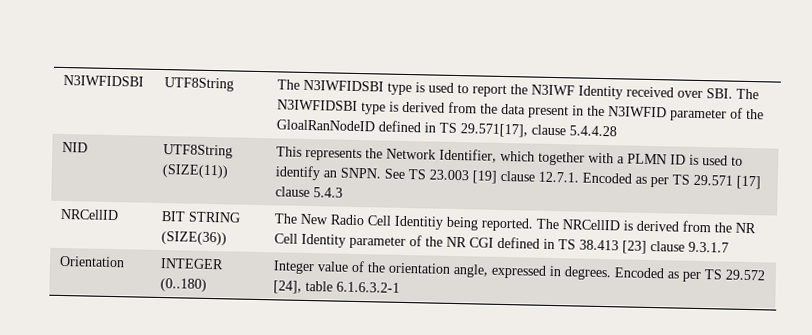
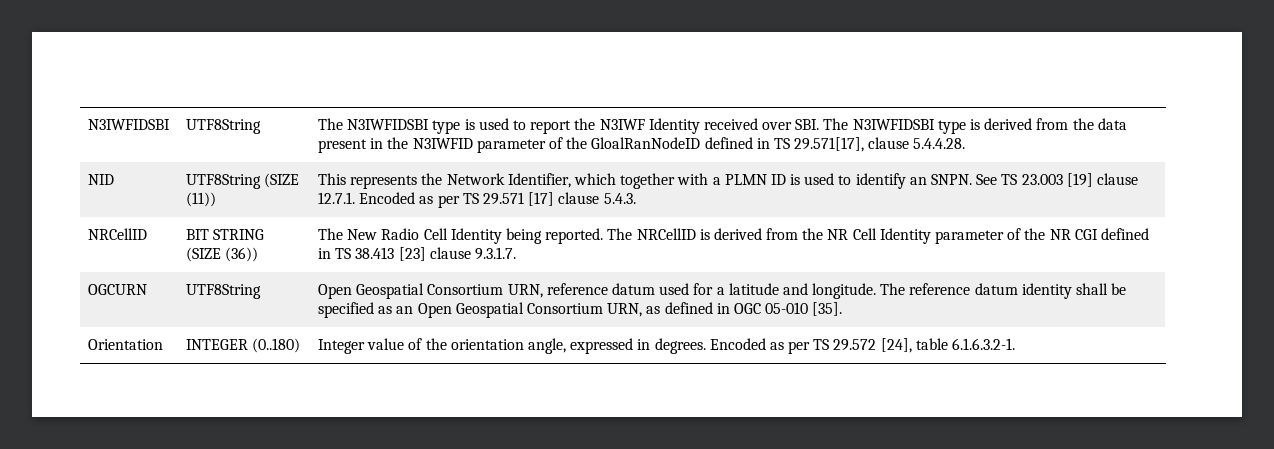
[569,125,618,137] 5.4.4.28 -> [913,138,966,149] 5.4.4.28.
[162,164,230,179] (SIZE(11)) -> [264,173,300,188] [186,192,217,207] (SIZE (11))
[313,187,344,198] 5.4.3 -> [603,193,636,204] 5.4.3.
[161,231,228,246] (SIZE(36)) -> [186,247,259,262] (SIZE (36))
[394,215,445,230] Identitiy -> [450,228,502,244] Identity
[688,241,730,253] 9.3.1.7 -> [474,247,516,260] [88,284,148,295] [186,284,262,299] [318,283,1127,299] [318,302,843,318] 9.3.1.7. // OGCURN | UTF8String | Open Geospatial Consortium URN, reference datum used for a latitude and longitude. The reference datum identity shall be specified as an Open Geospatial Consortium URN, as defined in OGC 05-010 [35].
[336,281,401,293] 6.1.6.3.2-1 -> [952,338,1016,350] 6.1.6.3.2-1.

